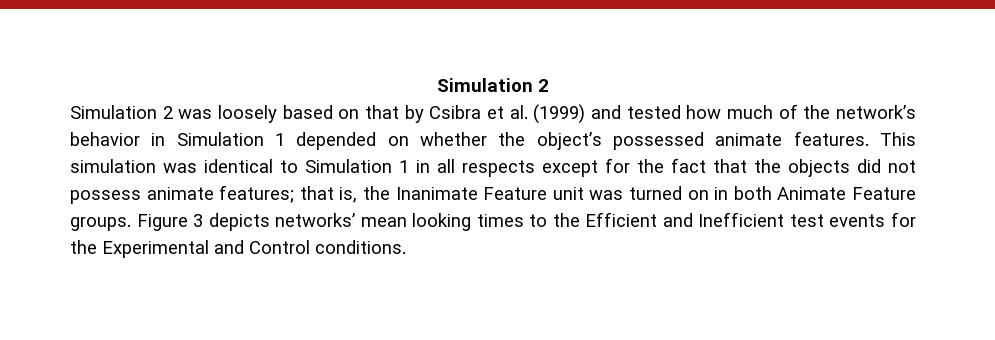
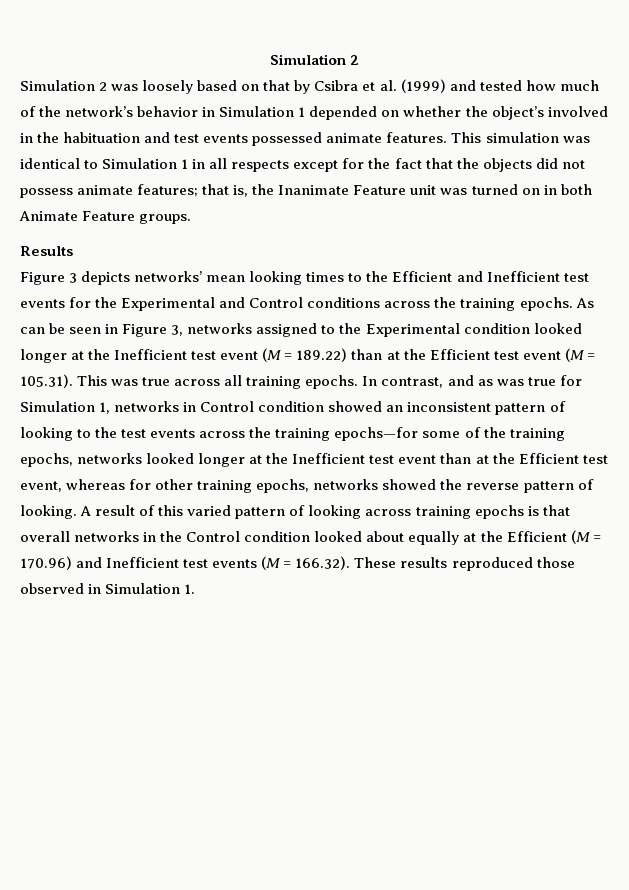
(602, 141) none -> [547,106,608,117] [20,132,249,143] involved in the habituation and test events
(131, 224) none -> [20,246,73,256] // Results //
[315,240,406,254] conditions. -> [307,297,594,311] [20,323,582,337] [20,348,595,363] [20,374,582,389] [20,401,566,415] [20,427,565,441] [20,453,608,467] [20,479,594,493] [20,505,570,519] [20,530,601,545] [20,556,575,571] [20,583,196,594] conditions across the training epochs. As can be seen in Figure 3, networks assigned to the Experimental condition looked longer at the Inefficient test event (M = 189.22) than at the Efficient test event (M = 105.31). This was true across all training epochs. In contrast, and as was true for Simulation 1, networks in Control condition showed an inconsistent pattern of looking to the test events across the training epochs—for some of the training epochs, networks looked longer at the Inefficient test event than at the Efficient test event, whereas for other training epochs, networks showed the reverse pattern of looking. A result of this varied pattern of looking across training epochs is that overall networks in the Control condition looked about equally at the Efficient (M = 170.96) and Inefficient test events (M = 166.32). These results reproduced those observed in Simulation 1.

